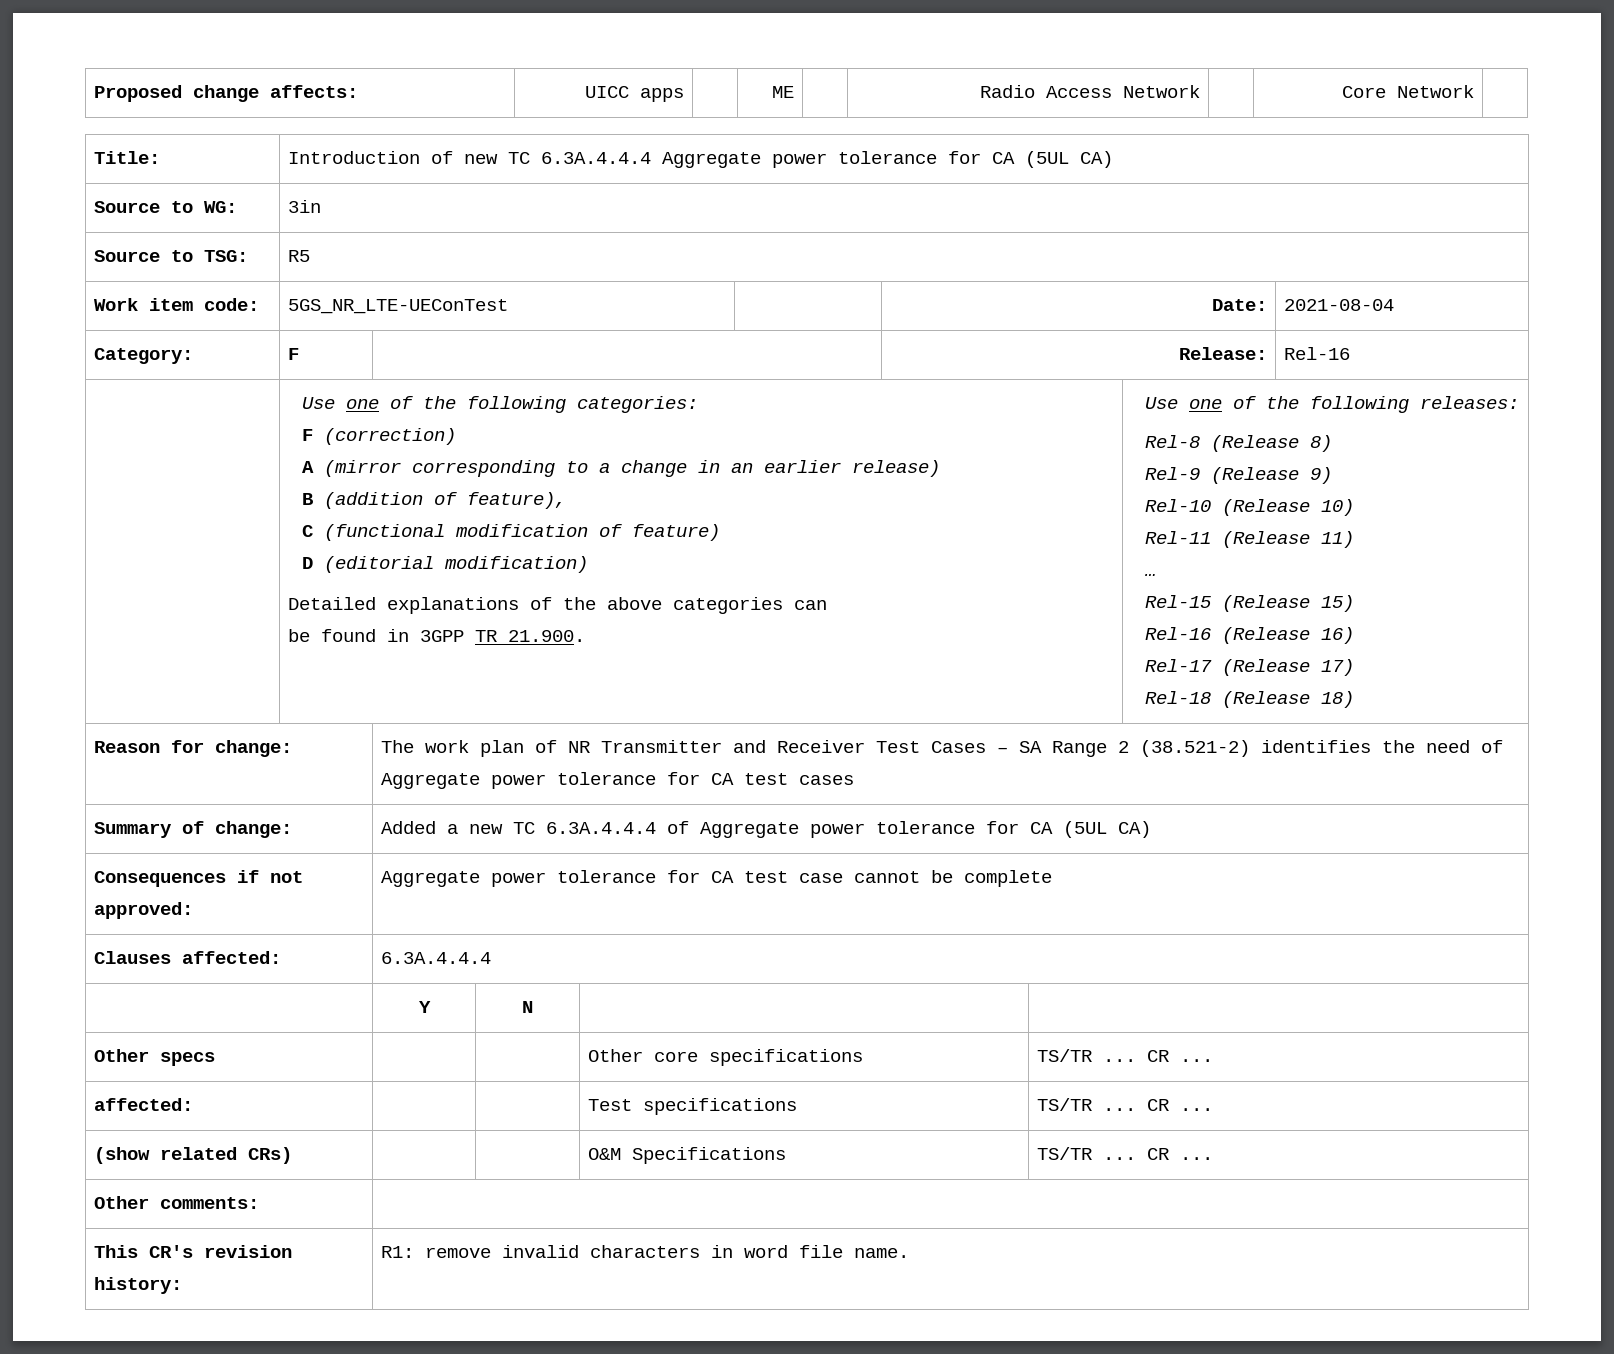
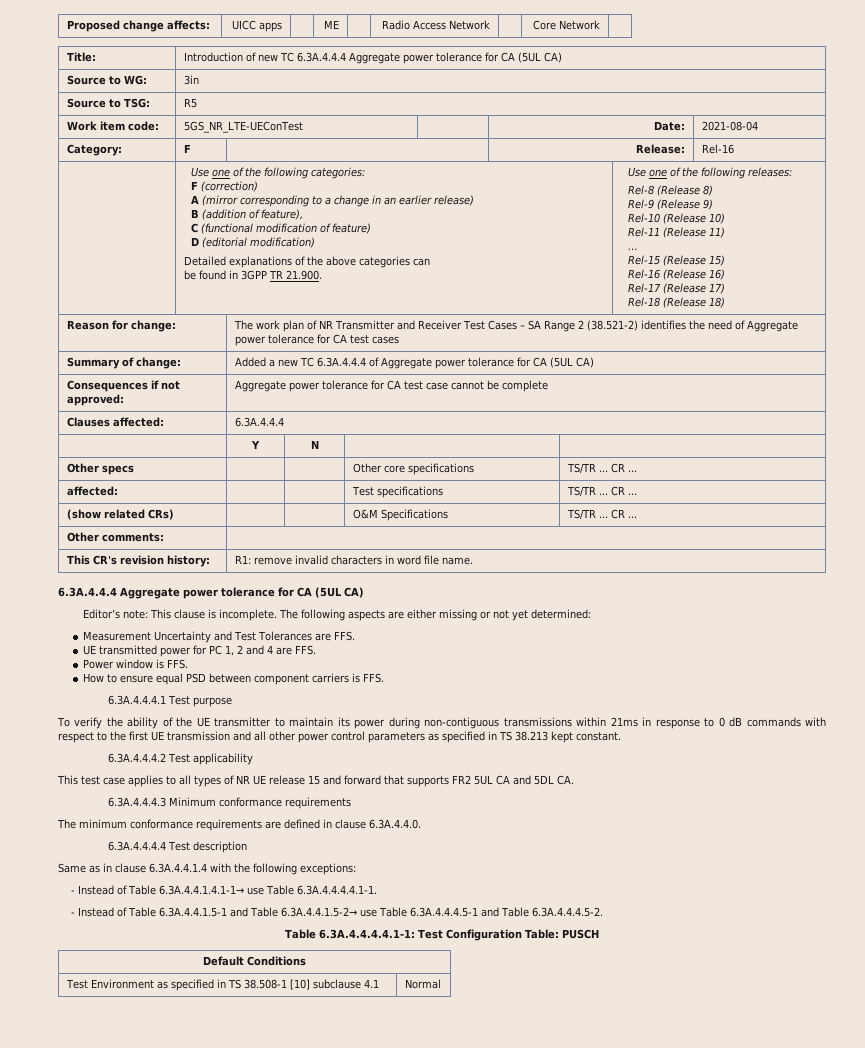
(910, 1253) none -> [58,587,364,599] [83,609,592,621] [82,631,355,643] [82,645,316,657] [82,659,188,669] [82,673,384,685] [108,695,233,707] [57,717,826,729] [58,731,621,743] [108,753,254,765] [57,775,574,787] [108,797,352,809] [57,819,421,831] [108,841,248,853] [58,863,356,875] [70,885,377,895] [70,907,603,917] [284,929,600,941] [203,956,306,966] [65,979,379,991] [404,979,441,989] // 6.3A.4.4.4 Aggregate power tolerance for CA (5UL CA) // Editor’s note: This clause is incomplete. The following aspects are either missing or not yet determined: // Measurement Uncertainty and Test Tolerances are FFS. // UE transmitted power for PC 1, 2 and 4 are FFS. // Power window is FFS. // How to ensure equal PSD between component carriers is FFS. // 6.3A.4.4.4.1 Test purpose // To verify the ability of the UE transmitter to maintain its power during non-contiguous transmissions within 21ms in response to 0 dB commands with respect to the first UE transmission and all other power control parameters as specified in TS 38.213 kept constant. // 6.3A.4.4.4.2 Test applicability // This test case applies to all types of NR UE release 15 and forward that supports FR2 5UL CA and 5DL CA. // 6.3A.4.4.4.3 Minimum conformance requirements // The minimum conformance requirements are defined in clause 6.3A.4.4.0. // 6.3A.4.4.4.4 Test description // Same as in clause 6.3A.4.4.1.4 with the following exceptions: // - Instead of Table 6.3A.4.4.1.4.1-1→ use Table 6.3A.4.4.4.4.1-1. // - Instead of Table 6.3A.4.4.1.5-1 and Table 6.3A.4.4.1.5-2→ use Table 6.3A.4.4.4.5-1 and Table 6.3A.4.4.4.5-2. // Table 6.3A.4.4.4.4.1-1: Test Configuration Table: PUSCH // Default Conditions // Test Environment as specified in TS 38.508-1 [10] subclause 4.1 | Normal

